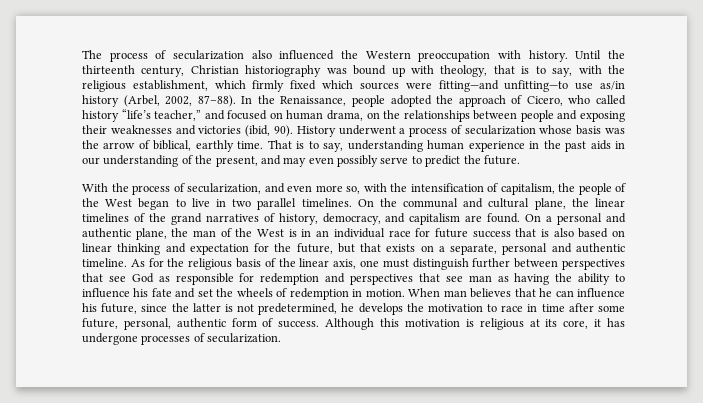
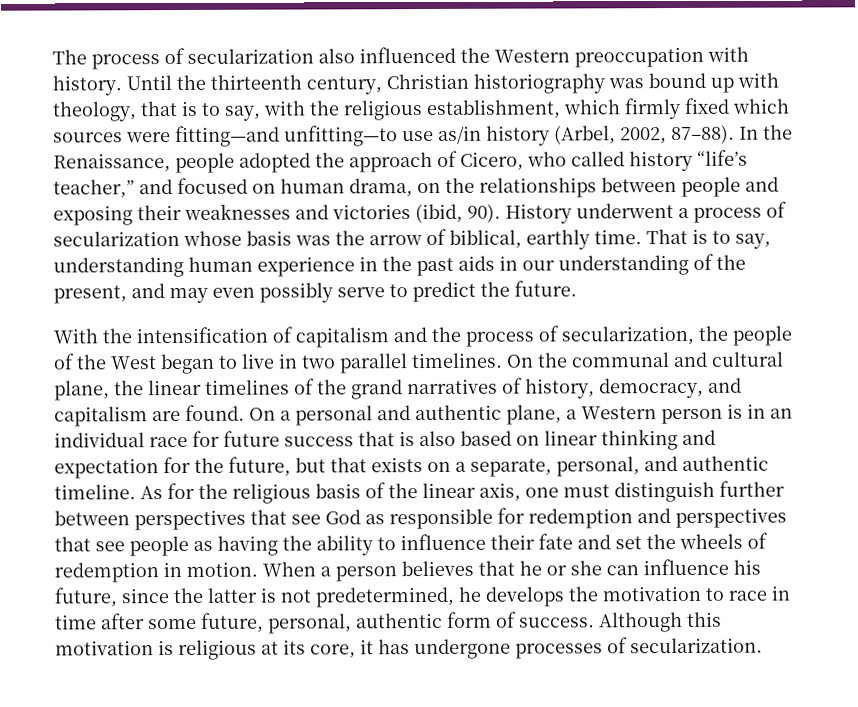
[132,183,555,195] process of secularization, and even more so, with the intensification of capitalism, -> [136,325,694,348] intensification of capitalism and the process of secularization,
[171,228,285,237] the man of the West -> [566,406,723,425] a Western person
[502,243,548,255] personal -> [556,456,640,477] personal,
[468,275,492,282] man -> [129,535,189,557] people
[133,288,149,297] his -> [490,534,535,550] their
[443,290,467,297] man -> [320,566,397,582] a person
(553, 292) none -> [546,560,602,576] or she

